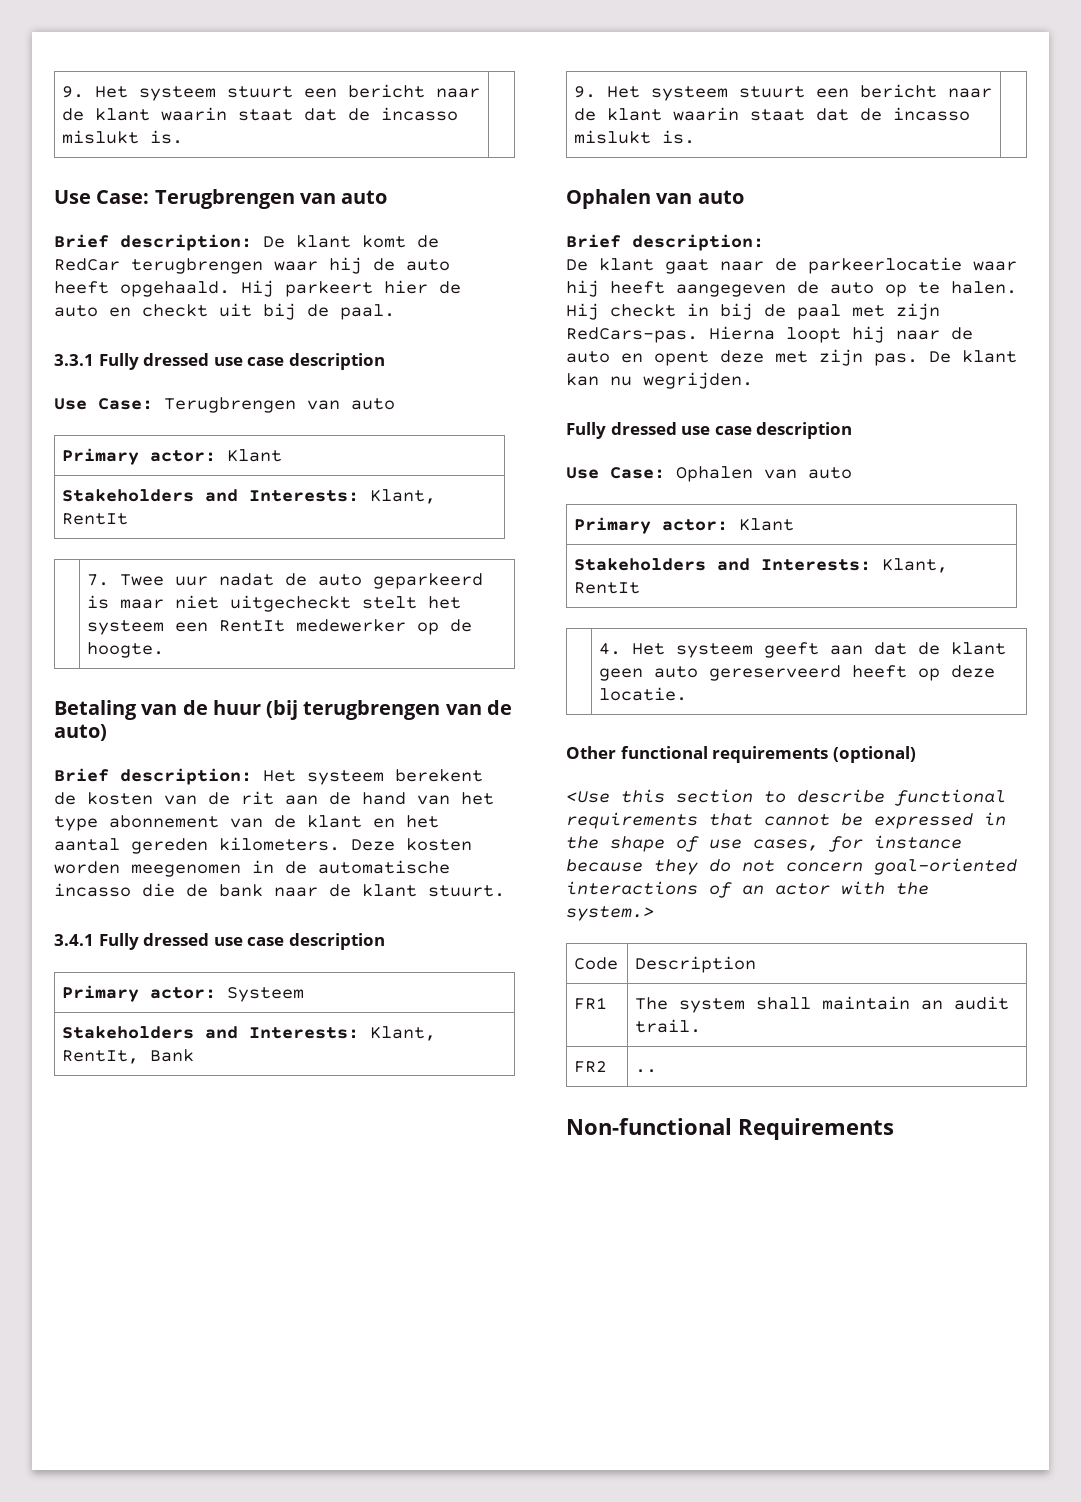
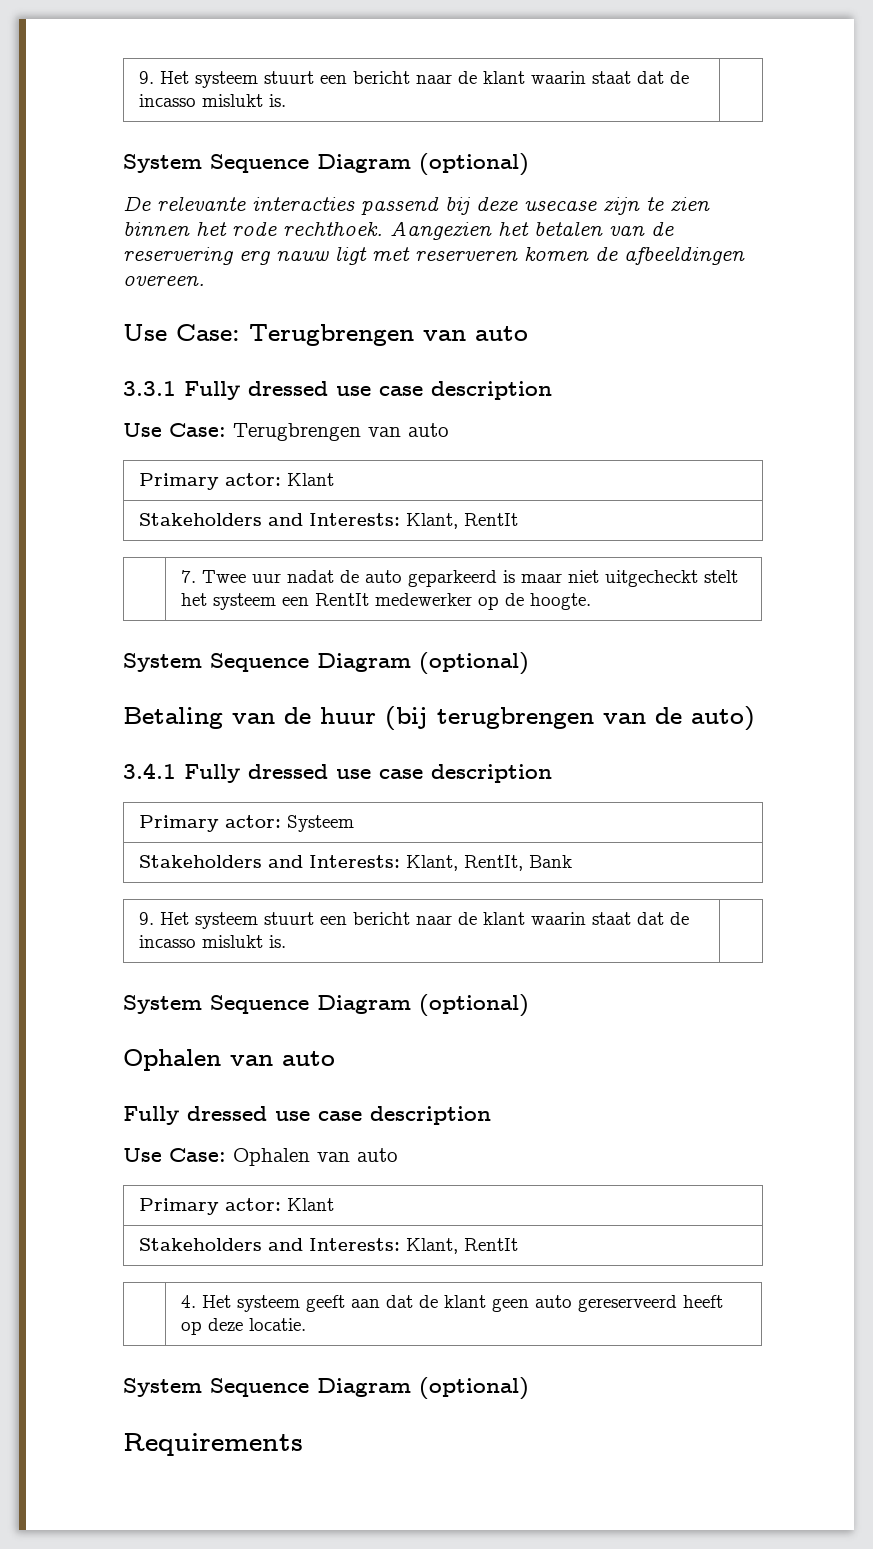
[54,189,388,209] [54,234,439,251] [54,257,450,274] [54,280,461,297] [54,303,395,320] // Use Case: Terugbrengen van auto // Brief description: De klant komt de RedCar terugbrengen waar hij de auto heeft opgehaald. Hij parkeert hier de auto en checkt uit bij de paal. -> [123,153,529,176] [123,196,710,215] [123,221,674,240] [123,246,745,265] [123,276,205,286] [123,324,528,346] // System Sequence Diagram (optional) // De relevante interacties passend bij deze usecase zijn te zien binnen het rode rechthoek. Aangezien het betalen van de reservering erg nauw ligt met reserveren komen de afbeeldingen overeen. // Use Case: Terugbrengen van auto
(165, 650) none -> [123,652,529,675] // System Sequence Diagram (optional)
[54,768,483,785] [54,791,494,805] [54,815,439,831] [54,837,472,854] [54,860,450,877] [54,883,505,897] // Brief description: Het systeem berekent de kosten van de rit aan de hand van het type abonnement van de klant en het aantal gereden kilometers. Deze kosten worden meegenomen in de automatische incasso die de bank naar de klant stuurt. -> (755, 718) none
[566,189,744,209] [566,234,764,251] [566,257,1017,274] [566,280,1017,297] [566,303,940,320] [566,326,973,343] [566,349,1017,366] [566,372,753,389] // Ophalen van auto // Brief description: // De klant gaat naar de parkeerlocatie waar hij heeft aangegeven de auto op te halen. Hij checkt in bij de paal met zijn RedCars-pas. Hierna loopt hij naar de auto en opent deze met zijn pas. De klant kan nu wegrijden. -> [123,994,529,1017] [123,1049,335,1071] // System Sequence Diagram (optional) // Ophalen van auto
[566,746,916,763] [566,789,1006,806] [566,812,1006,829] [566,835,962,852] [566,858,1017,875] [566,881,929,898] [566,906,654,921] [574,957,619,970] [635,956,757,973] [574,997,608,1010] [635,996,1010,1013] [635,1019,702,1033] [574,1061,608,1073] [635,1069,658,1073] [566,1118,732,1135] Other functional requirements (optional) // <Use this section to describe functional requirements that cannot be expressed in the shape of use cases, for instance because they do not concern goal-oriented interactions of an actor with the system.> // Code | Description // FR1 | The system shall maintain an audit trail. // FR2 | .. // Non-functional -> [123,1377,529,1400] System Sequence Diagram (optional) //

